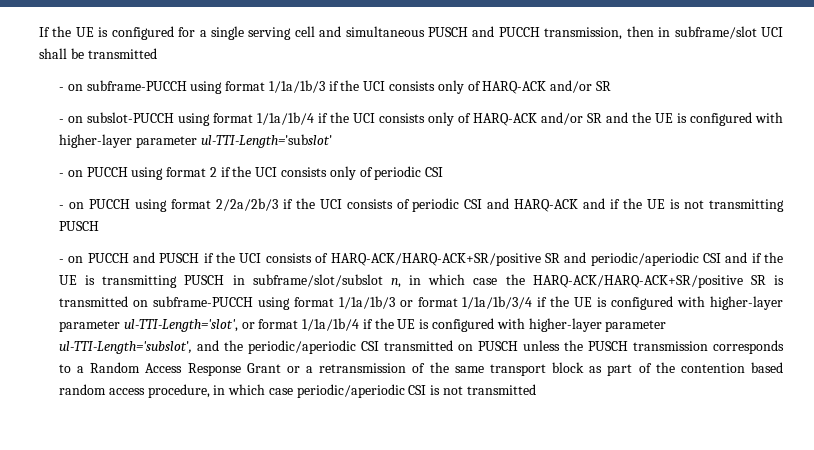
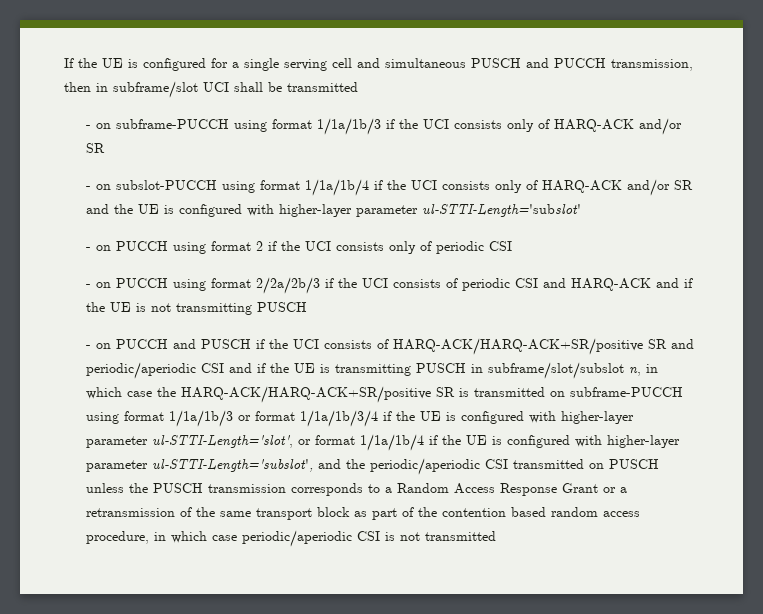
[200,134,332,148] ul-TTI-Length='subslot' -> [422,204,582,217] ul-STTI-Length='subslot'
[123,319,238,332] ul-TTI-Length='slot', -> [152,435,294,448] ul-STTI-Length='slot',
[58,341,192,354] ul-TTI-Length='subslot', -> [152,459,314,472] ul-STTI-Length='subslot',

